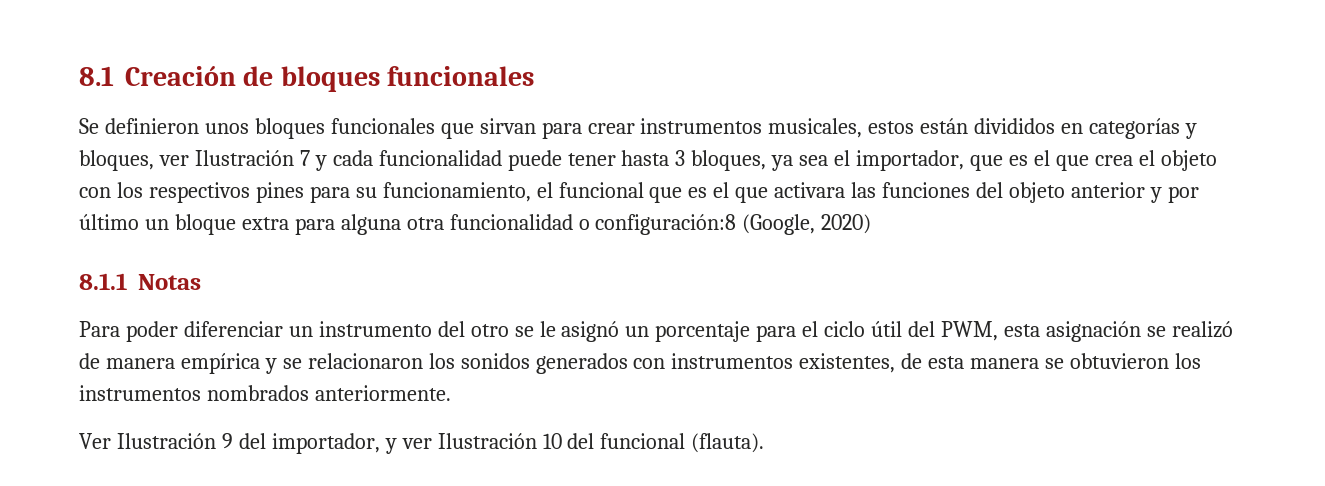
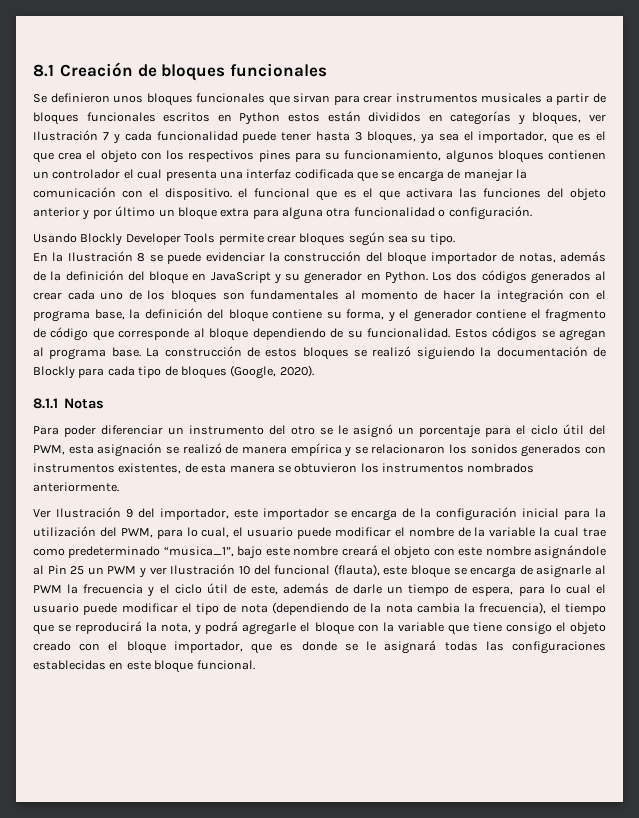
[768,118,863,138] musicales, -> [481,93,607,105] [33,112,281,125] musicales a partir de bloques funcionales escritos en Python
(531, 192) none -> [445,150,606,163] [33,169,527,182] [33,187,233,200] algunos bloques contienen un controlador el cual presenta una interfaz codificada que se encarga de manejar la comunicación con el dispositivo.
[595,214,872,235] configuración:8 (Google, 2020) -> [448,206,532,220] [33,232,455,246] [33,251,607,265] [33,270,606,284] [33,289,607,303] [33,308,606,322] [33,327,606,341] [33,346,606,360] [33,365,314,379] configuración. // Usando Blockly Developer Tools permite crear bloques según sea su tipo. // En la Ilustración 8 se puede evidenciar la construcción del bloque importador de notas, además de la definición del bloque en JavaScript y su generador en Python. Los dos códigos generados al crear cada uno de los bloques son fundamentales al momento de hacer la integración con el programa base, la definición del bloque contiene su forma, y el generador contiene el fragmento de código que corresponde al bloque dependiendo de su funcionalidad. Estos códigos se agregan al programa base. La construcción de estos bloques se realizó siguiendo la documentación de Blockly para cada tipo de bloques (Google, 2020).
(380, 443) none -> [233,507,607,521] [33,526,606,539] [33,545,607,559] [33,565,137,575] este importador se encarga de la configuración inicial para la utilización del PWM, para lo cual, el usuario puede modificar el nombre de la variable la cual trae como predeterminado “musica_1”, bajo este nombre creará el objeto con este nombre asignándole al Pin 25 un PWM
[691,433,765,453] (flauta). -> [333,564,606,578] [33,583,606,597] [33,602,606,615] [33,621,606,635] [33,640,606,654] [33,660,255,673] (flauta), este bloque se encarga de asignarle al PWM la frecuencia y el ciclo útil de este, además de darle un tiempo de espera, para lo cual el usuario puede modificar el tipo de nota (dependiendo de la nota cambia la frecuencia), el tiempo que se reproducirá la nota, y podrá agregarle el bloque con la variable que tiene consigo el objeto creado con el bloque importador, que es donde se le asignará todas las configuraciones establecidas en este bloque funcional.

